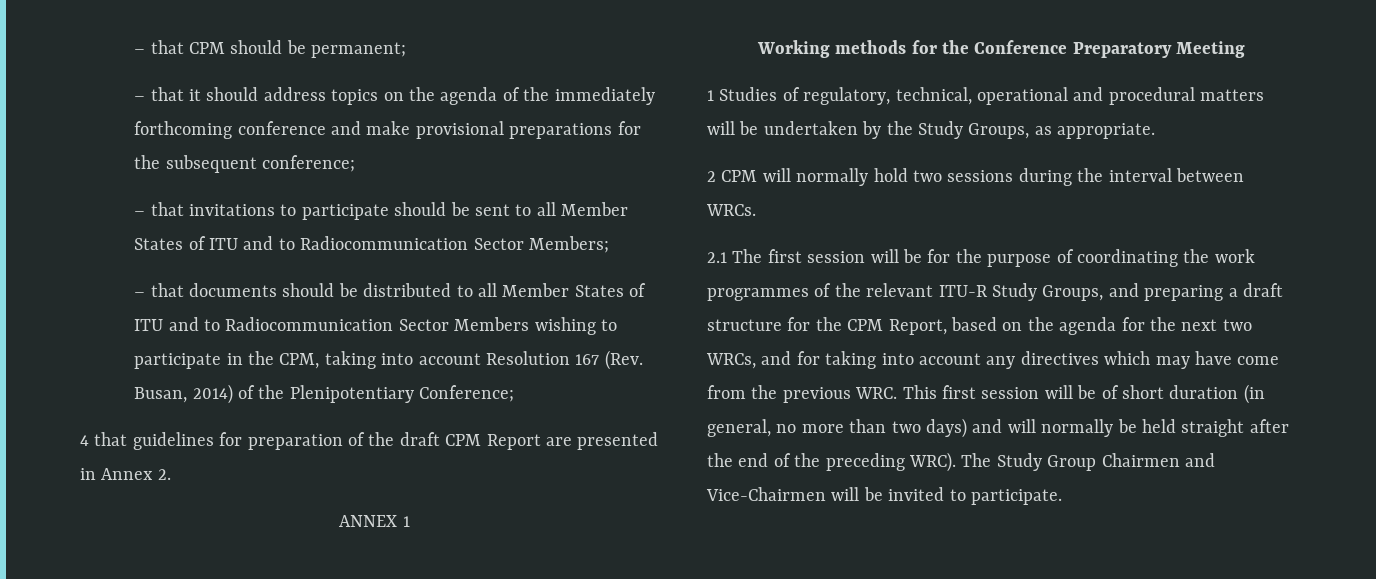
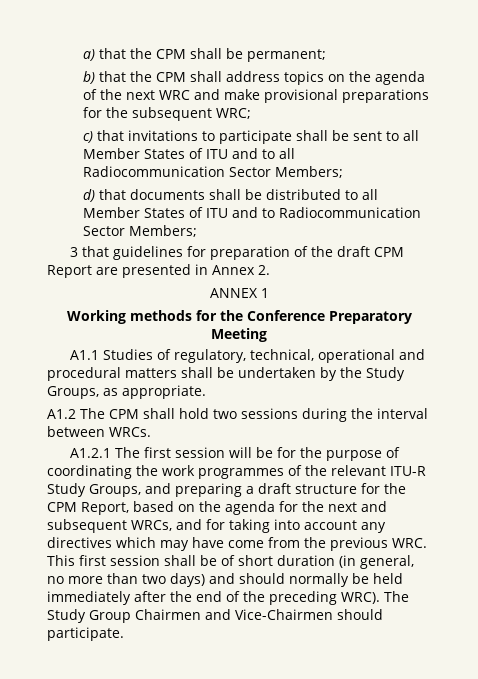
[134,40,407,58] [134,87,259,101] – that CPM should be permanent; // – that it should -> [83,48,327,62] [83,71,223,84] a) that the CPM shall be permanent; // b) that the CPM shall
[554,87,655,105] [134,121,326,139] immediately forthcoming conference -> [126,90,191,100] next WRC
[261,155,355,172] [134,211,146,216] conference; // – -> [216,108,252,119] [83,131,94,143] WRC; // c)
[394,202,447,216] should -> [296,130,329,141] shall
[300,236,609,253] [134,283,647,297] [134,317,617,335] [134,350,643,370] [134,384,515,404] [80,435,89,446] Radiocommunication Sector Members; // – that documents should be distributed to all Member States of ITU and to Radiocommunication Sector Members wishing to participate in the CPM, taking into account Resolution 167 (Rev. Busan, 2014) of the Plenipotentiary Conference; // 4 -> [279,148,296,159] [83,166,344,178] [83,189,379,202] [83,207,422,218] [83,225,198,237] [69,247,78,257] all Radiocommunication Sector Members; // d) that documents shall be distributed to all Member States of ITU and to Radiocommunication Sector Members; // 3
[707,90,714,101] 1 -> [69,350,99,360] A1.1
[707,121,735,135] will -> [181,367,213,378] shall
[707,168,869,186] 2 CPM will normally -> [47,408,175,419] A1.2 The CPM shall
[707,252,727,263] 2.1 -> [69,448,111,458] A1.2.1
[1222,319,1252,331] two -> [361,501,387,512] [47,519,127,533] and subsequent
[1044,385,1073,399] will -> [164,555,196,566] shall
[1007,419,1036,433] will -> [239,573,285,584] should
[1181,419,1245,437] straight -> [47,591,131,605] immediately
[831,487,966,501] will be invited to -> [337,609,383,620] should

